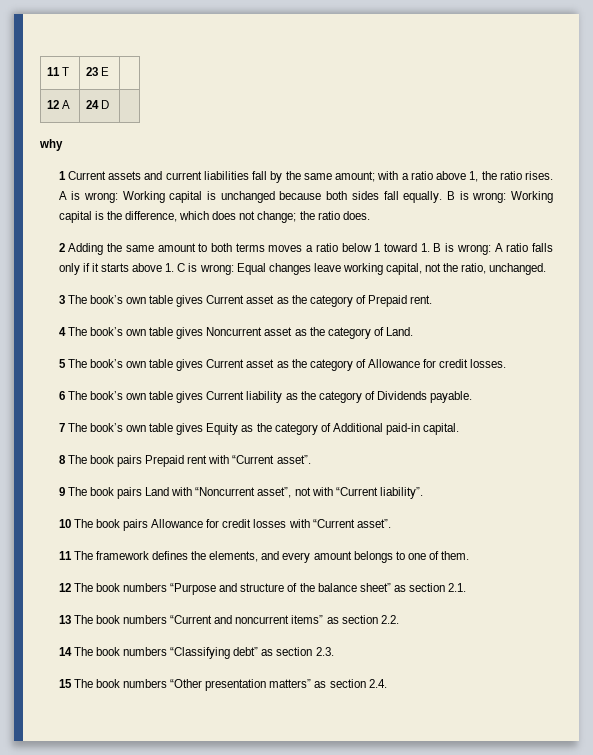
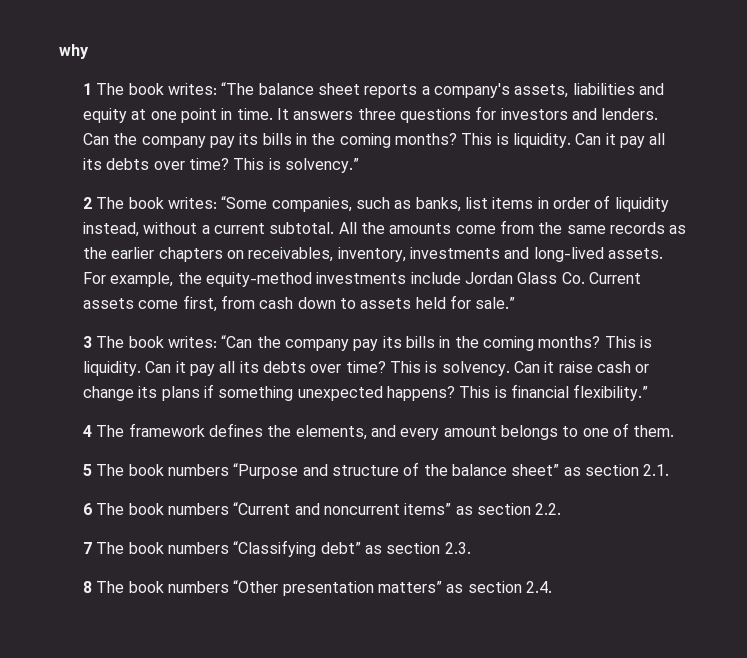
[47,67,70,76] [86,67,110,76] [47,100,71,109] [86,100,110,109] [39,139,63,151] [58,171,553,183] [58,191,554,203] [58,211,370,223] [58,243,554,255] [58,263,547,275] [58,295,433,307] [58,327,413,339] [58,359,507,371] [58,391,473,403] [58,423,460,435] [58,455,311,467] [58,487,423,499] [58,519,391,531] [58,551,72,560] 11 T | 23 E | // 12 A | 24 D | // why // 1 Current assets and current liabilities fall by the same amount; with a ratio above 1, the ratio rises. A is wrong: Working capital is unchanged because both sides fall equally. B is wrong: Working capital is the difference, which does not change; the ratio does. // 2 Adding the same amount to both terms moves a ratio below 1 toward 1. B is wrong: A ratio falls only if it starts above 1. C is wrong: Equal changes leave working capital, not the ratio, unchanged. // 3 The book’s own table gives Current asset as the category of Prepaid rent. // 4 The book’s own table gives Noncurrent asset as the category of Land. // 5 The book’s own table gives Current asset as the category of Allowance for credit losses. // 6 The book’s own table gives Current liability as the category of Dividends payable. // 7 The book’s own table gives Equity as the category of Additional paid-in capital. // 8 The book pairs Prepaid rent with “Current asset”. // 9 The book pairs Land with “Noncurrent asset”, not with “Current liability”. // 10 The book pairs Allowance for credit losses with “Current asset”. // 11 -> [59,44,89,59] [83,82,664,98] [83,106,659,123] [83,133,666,148] [83,158,360,173] [83,195,669,212] [83,220,687,237] [83,247,664,262] [83,272,642,287] [83,295,516,312] [83,335,652,351] [83,361,650,376] [83,384,649,401] [83,425,93,437] why // 1 The book writes: “The balance sheet reports a company's assets, liabilities and equity at one point in time. It answers three questions for investors and lenders. Can the company pay its bills in the coming months? This is liquidity. Can it pay all its debts over time? This is solvency.” // 2 The book writes: “Some companies, such as banks, list items in order of liquidity instead, without a current subtotal. All the amounts come from the same records as the earlier chapters on receivables, inventory, investments and long-lived assets. For example, the equity-method investments include Jordan Glass Co. Current assets come first, from cash down to assets held for sale.” // 3 The book writes: “Can the company pay its bills in the coming months? This is liquidity. Can it pay all its debts over time? This is solvency. Can it raise cash or change its plans if something unexpected happens? This is financial flexibility.” // 4
[58,583,71,592] 12 -> [83,464,93,476] 5
[58,615,71,624] 13 -> [83,503,93,515] 6
[58,647,72,656] 14 -> [83,542,93,554] 7
[58,679,72,688] 15 -> [83,581,93,593] 8

